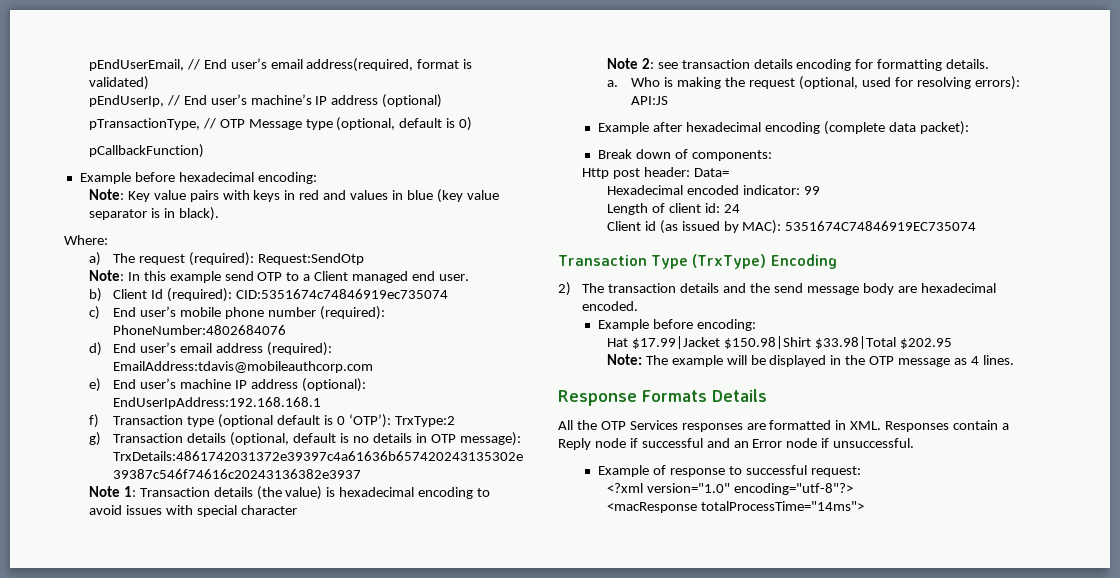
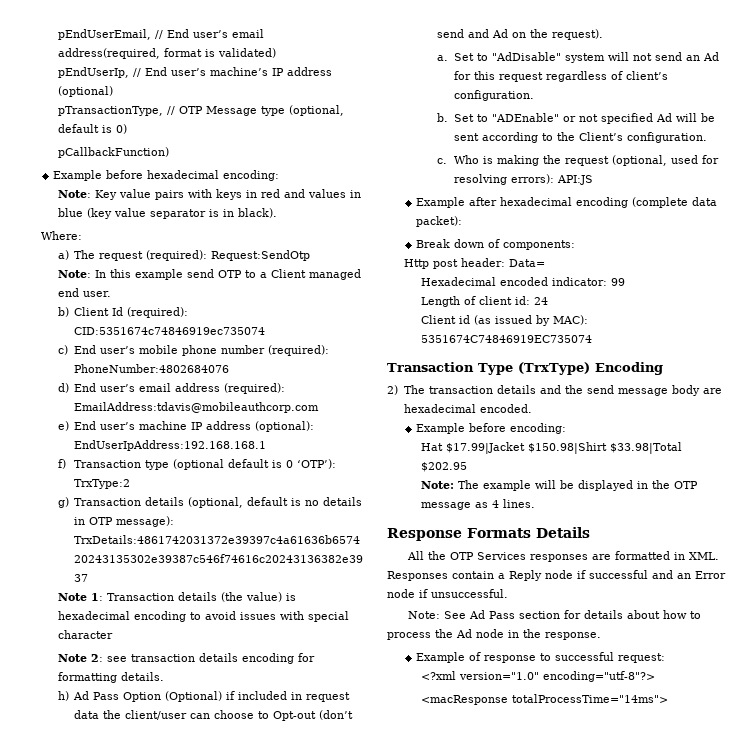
[606,80,618,87] a. -> [57,691,351,702] [74,710,354,721] [437,29,604,40] [437,52,720,63] [454,71,669,82] [454,90,535,101] [437,113,716,124] [454,132,708,143] [437,158,448,164] h) Ad Pass Option (Optional) if included in request data the client/user can choose to Opt-out (don’t send and Ad on the request). // a. Set to "AdDisable" system will not send an Ad for this request regardless of client’s configuration. // b. Set to "ADEnable" or not specified Ad will be sent according to the Client’s configuration. // c.
(915, 443) none -> [407,610,701,619] [387,629,601,640] // Note: See Ad Pass section for details about how to process the Ad node in the response.

